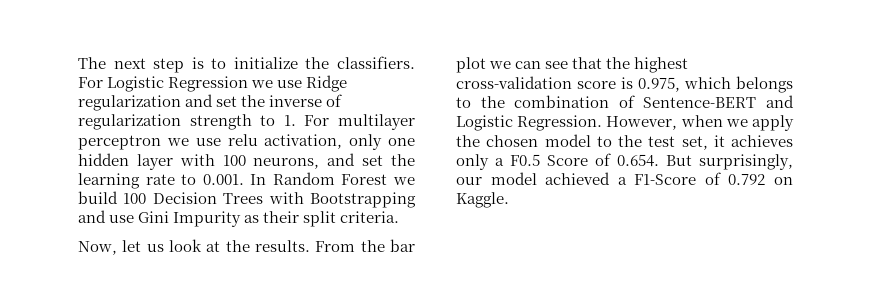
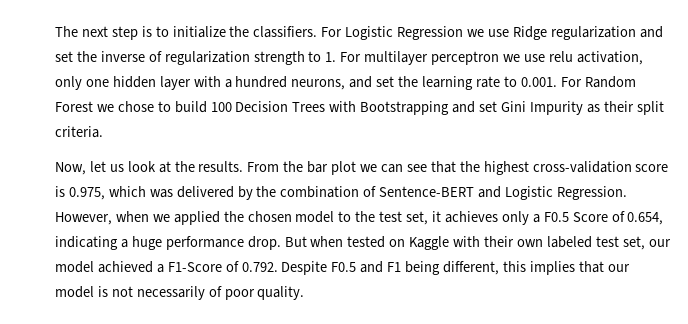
[222,155,246,166] 100 -> [224,76,288,88] a hundred
[250,174,267,185] In -> [560,77,582,87] For
(415, 181) none -> [117,101,171,112] chose to
[109,215,135,223] use -> [479,101,498,112] set
[736,76,793,93] [456,97,471,108] belongs to -> [149,186,253,200] was delivered by
[752,115,794,131] apply -> [173,211,220,225] applied
[617,154,793,170] 0.654. But surprisingly, -> [627,212,664,225] [55,236,645,250] 0.654, indicating a huge performance drop. But when tested on Kaggle with their own labeled test set,
[728,174,793,185] [456,192,509,208] 0.792 on Kaggle. -> [241,261,630,275] [55,286,305,300] 0.792. Despite F0.5 and F1 being different, this implies that our model is not necessarily of poor quality.

